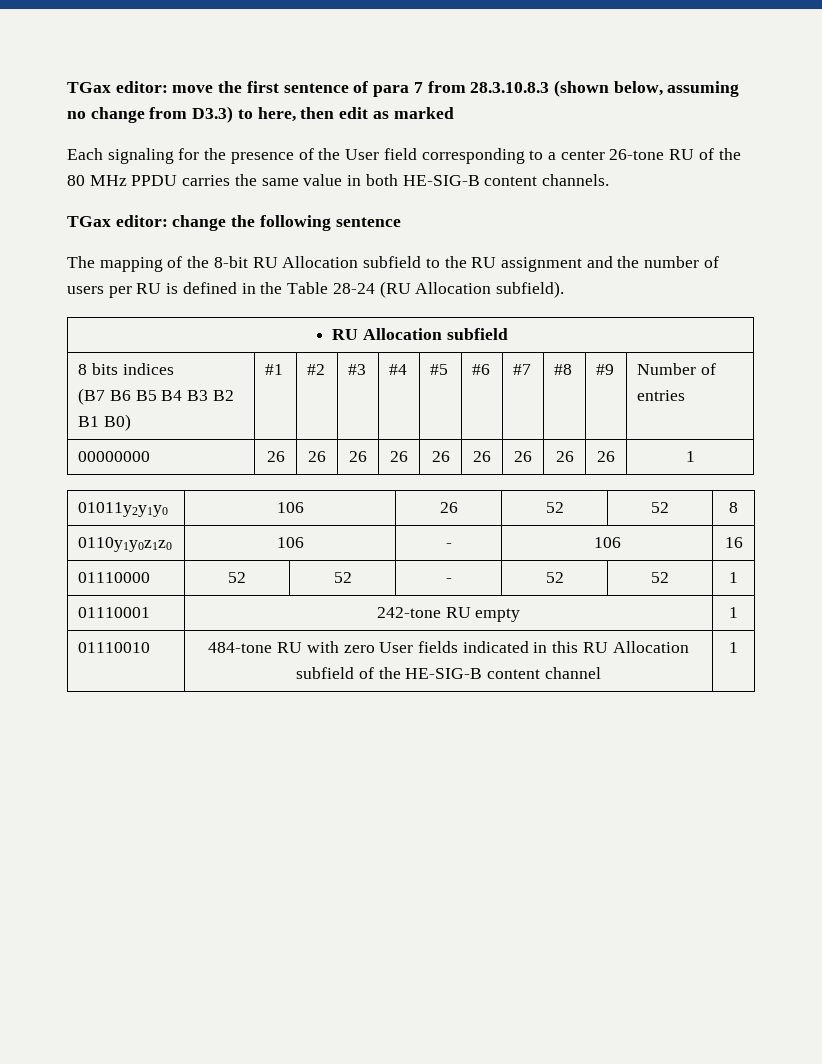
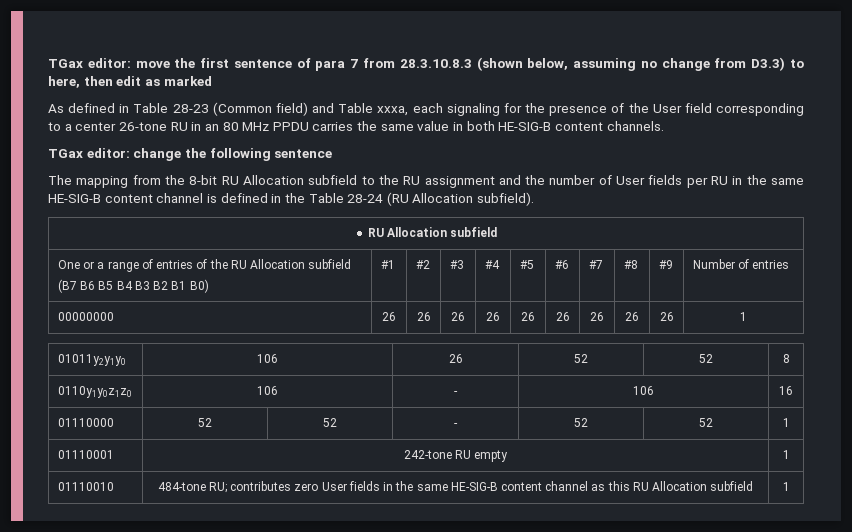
[67,148,103,160] Each -> [48,102,443,116] As defined in Table 28-23 (Common field) and Table xxxa, each
[698,148,741,160] of the -> [191,122,219,131] in an
[167,256,183,268] of -> [132,175,161,185] from
[67,283,162,298] users per RU -> [616,175,805,188] [48,193,204,203] User fields per RU in the same HE-SIG-B content channel
[78,363,174,375] 8 bits indices -> [57,259,352,272] One or a range of entries of the RU Allocation subfield
[277,641,339,653] RU with -> [208,481,292,493] RU; contributes
[462,641,548,653] indicated in -> [383,481,606,491] in the same HE-SIG-B content channel as
[358,667,601,679] of the HE-SIG-B content channel -> (754, 486) none

